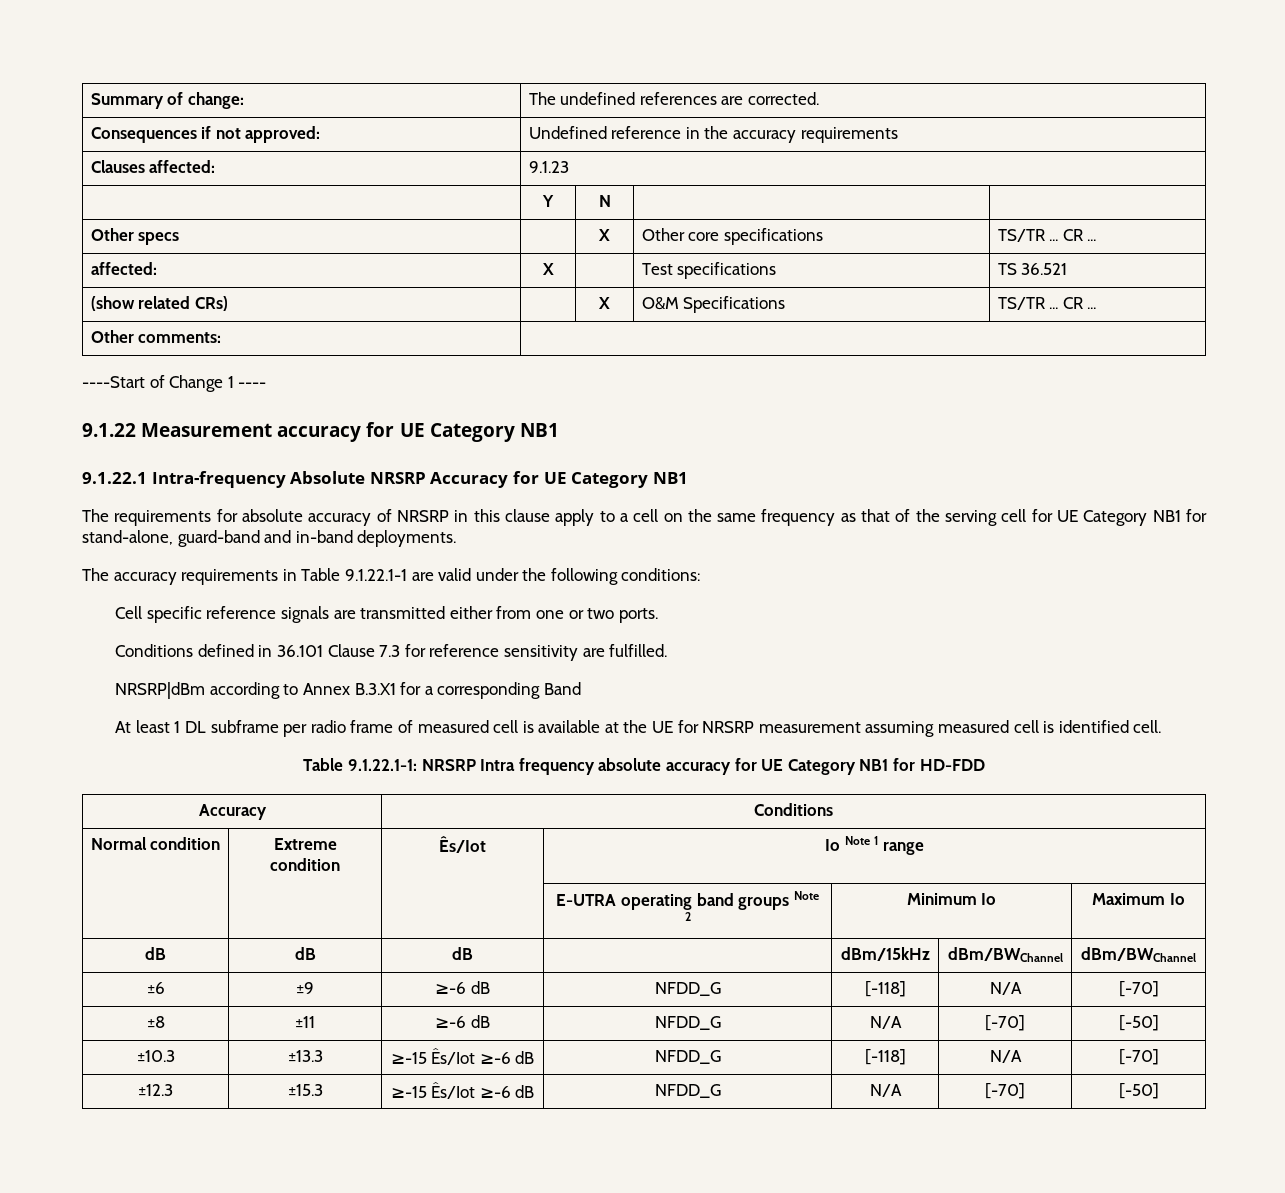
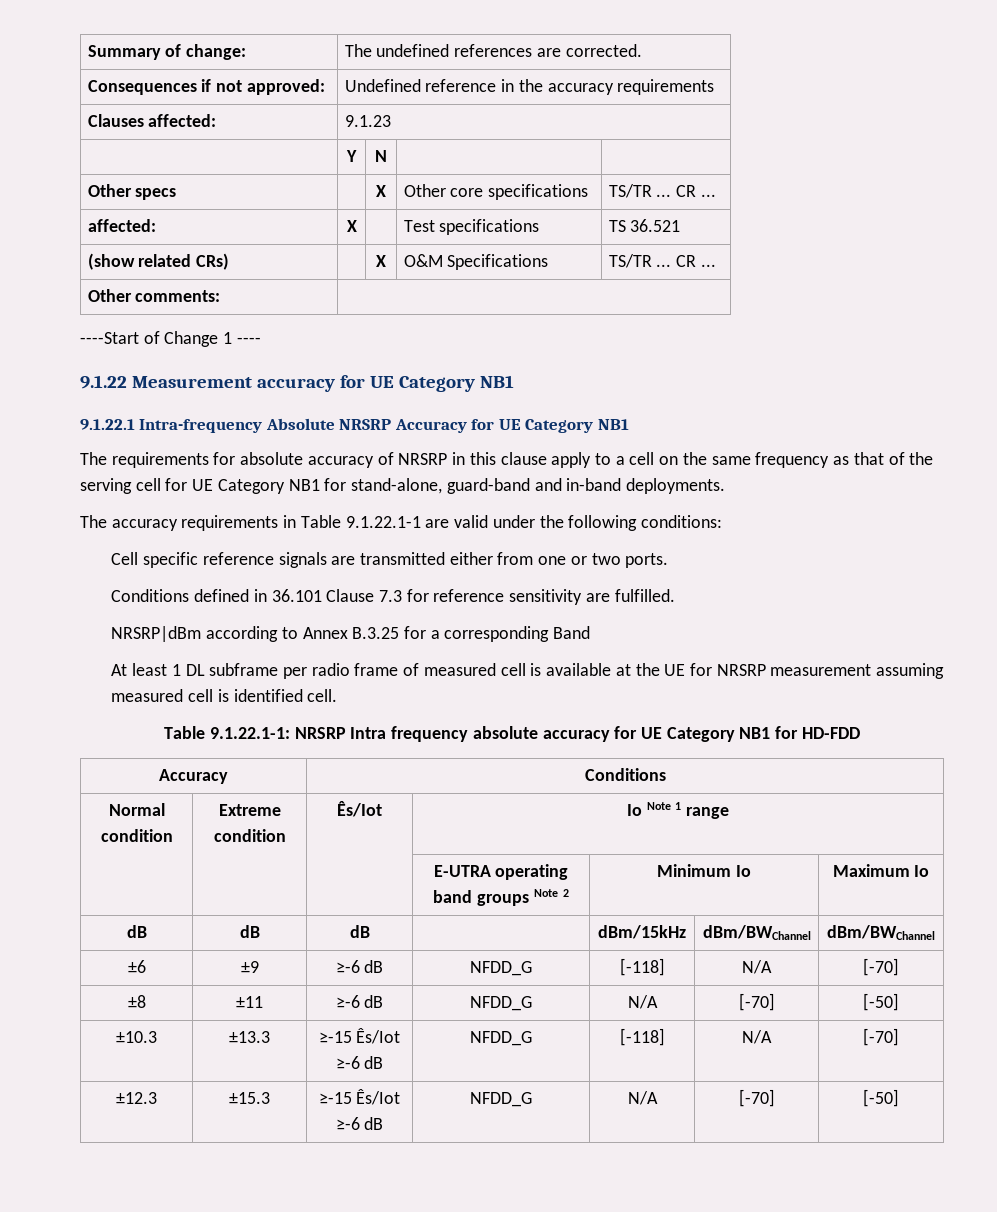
[354,683,396,695] B.3.X1 -> [352,627,400,639] B.3.25

